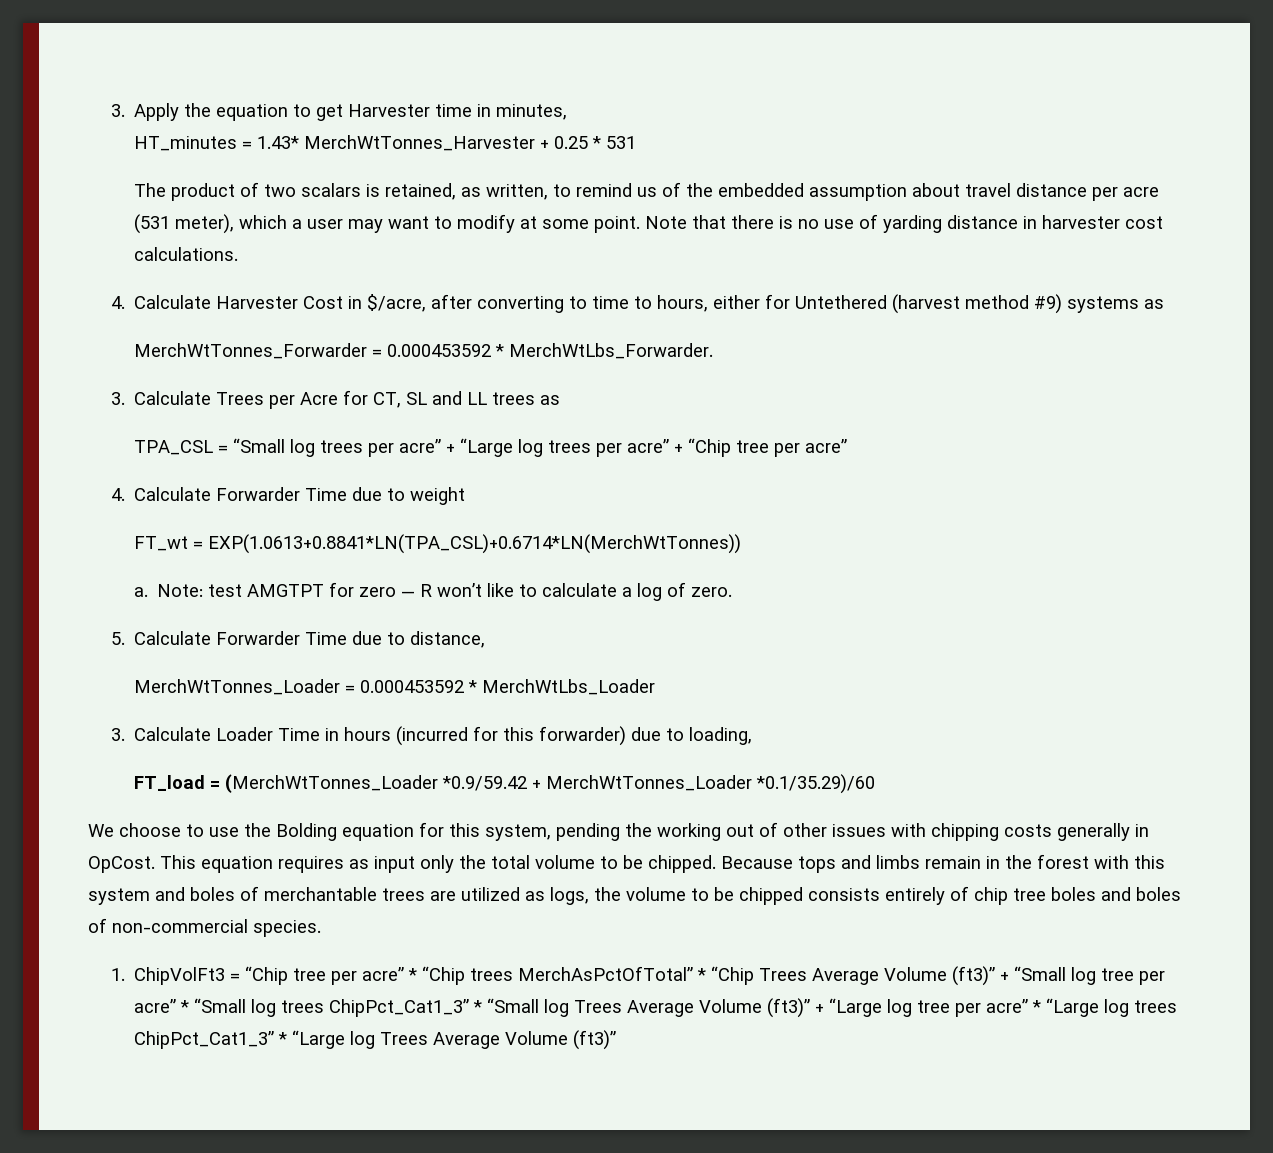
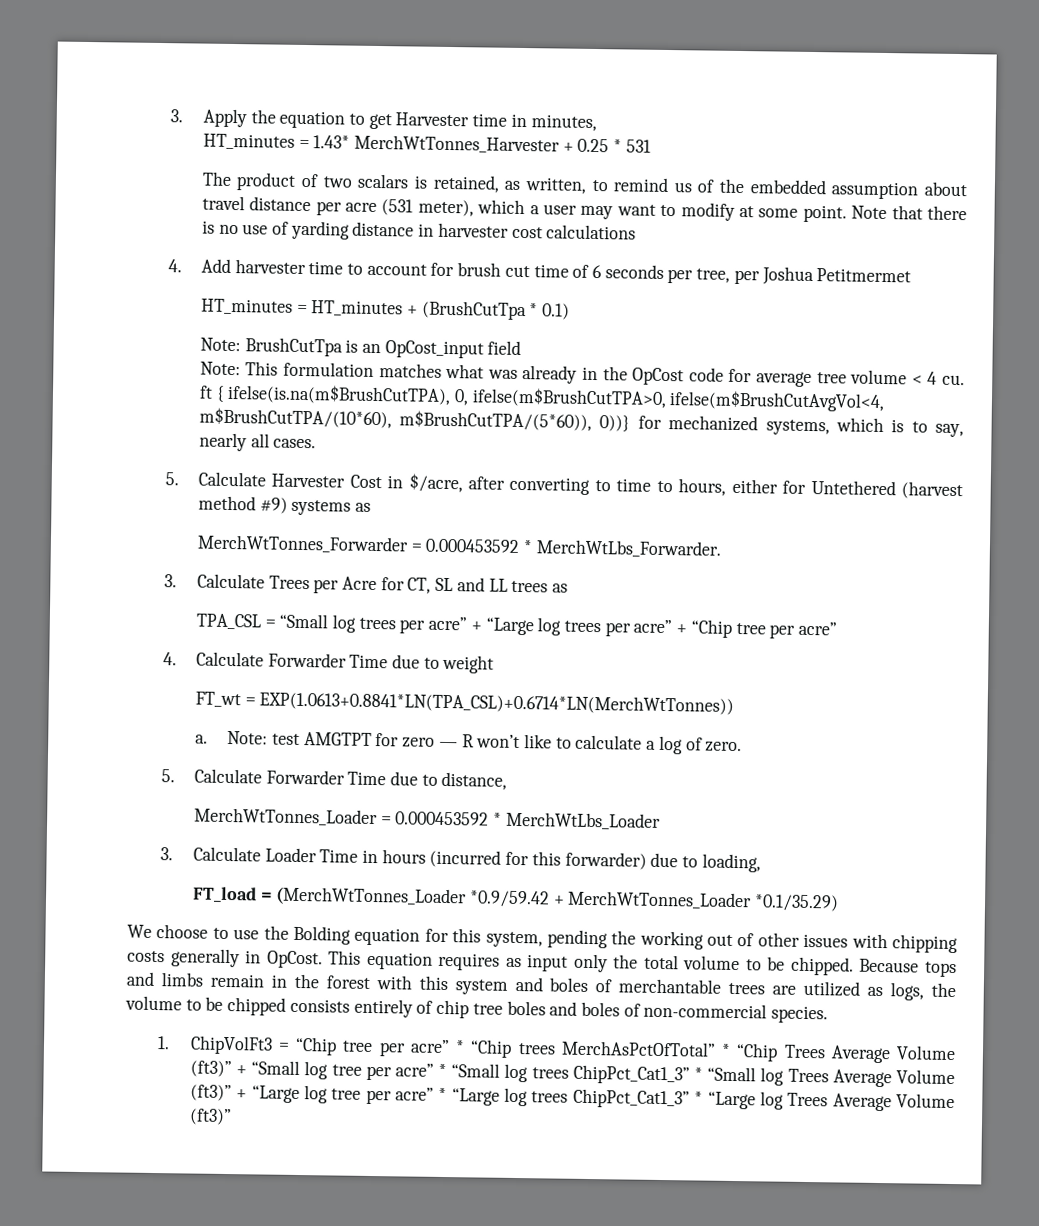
[133,247,238,261] [110,296,125,309] calculations. // 4. -> [546,224,637,240] [168,258,912,286] [200,298,571,321] [199,337,522,359] [199,361,965,387] [198,383,886,413] [198,407,964,438] [198,432,317,452] [165,472,180,486] calculations // 4. Add harvester time to account for brush cut time of 6 seconds per tree, per Joshua Petitmermet // HT_minutes = HT_minutes + (BrushCutTpa * 0.1) // Note: BrushCutTpa is an OpCost_input field // Note: This formulation matches what was already in the OpCost code for average tree volume < 4 cu. ft { ifelse(is.na(m$BrushCutTPA), 0, ifelse(m$BrushCutTPA>0, ifelse(m$BrushCutAvgVol<4, m$BrushCutTPA/(10*60), m$BrushCutTPA/(5*60)), 0))} for mechanized systems, which is to say, nearly all cases. // 5.
[755,774,875,794] *0.1/35.29)/60 -> [754,894,840,912] *0.1/35.29)

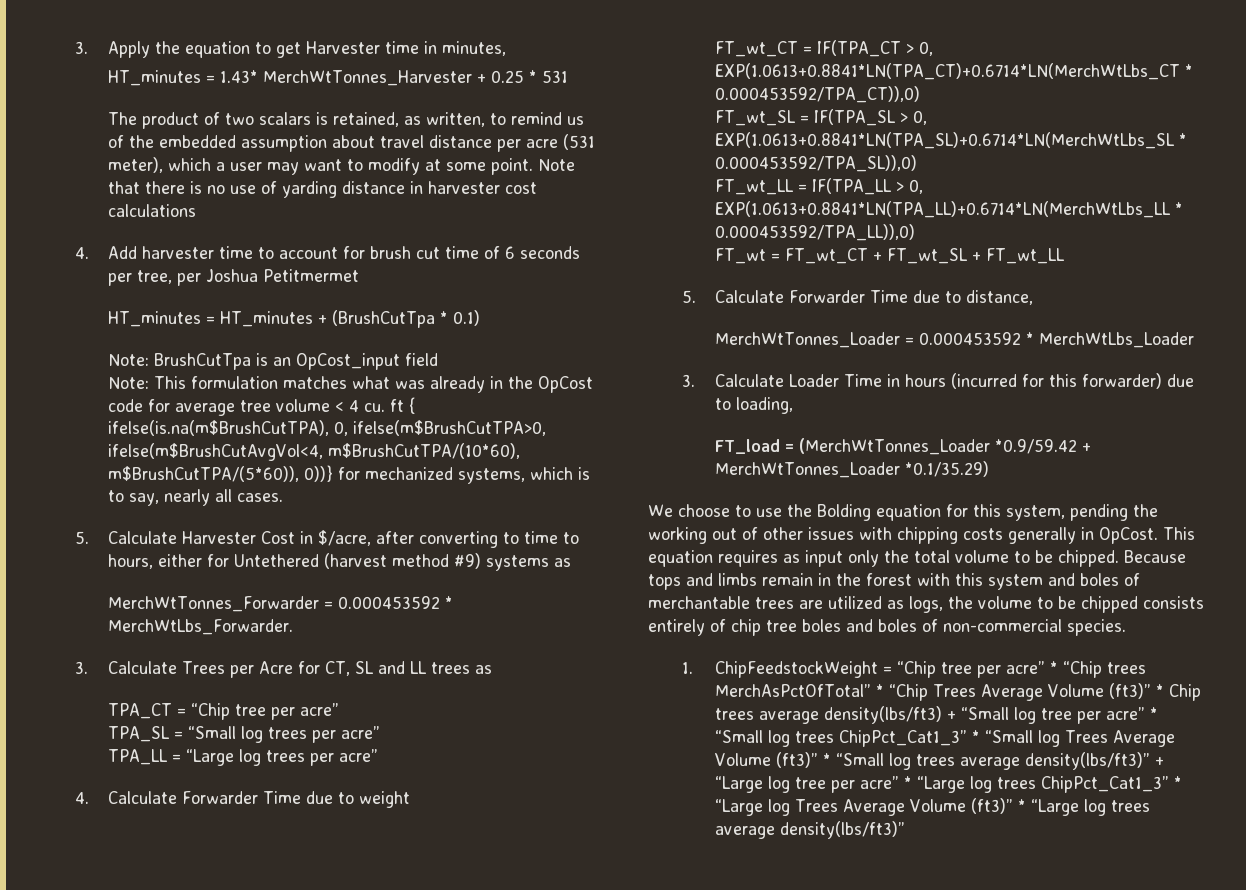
[195,613,261,630] TPA_CSL -> [108,703,340,720] [108,726,171,742] TPA_CT = “Chip tree per acre” // TPA_SL
[470,621,482,631] + -> [108,749,182,765] // TPA_LL =
[676,619,838,639] + “Chip tree per acre” -> (379, 755) none
[194,691,735,715] [194,730,743,755] FT_wt = EXP(1.0613+0.8841*LN(TPA_CSL)+0.6714*LN(MerchWtTonnes)) // a. Note: test AMGTPT for zero — R won’t like to calculate a log of zero. -> [715,40,934,57] [715,63,1194,80] [715,86,921,103] [715,109,928,126] [715,132,1188,149] [715,155,918,172] [715,178,924,195] [715,201,1184,218] [715,224,916,241] [715,248,1066,264] FT_wt_CT = IF(TPA_CT > 0, EXP(1.0613+0.8841*LN(TPA_CT)+0.6714*LN(MerchWtLbs_CT * 0.000453592/TPA_CT)),0) // FT_wt_SL = IF(TPA_SL > 0, EXP(1.0613+0.8841*LN(TPA_SL)+0.6714*LN(MerchWtLbs_SL * 0.000453592/TPA_SL)),0) // FT_wt_LL = IF(TPA_LL > 0, EXP(1.0613+0.8841*LN(TPA_LL)+0.6714*LN(MerchWtLbs_LL * 0.000453592/TPA_LL)),0) // FT_wt = FT_wt_CT + FT_wt_SL + FT_wt_LL
[189,1035,273,1055] ChipVolFt3 -> [715,661,879,678] ChipFeedstockWeight
(232, 1069) none -> [1156,684,1202,701] [715,706,943,724] * Chip trees average density(lbs/ft3)
(232, 1093) none -> [823,752,1151,770] * “Small log trees average density(lbs/ft3)”
(232, 1117) none -> [1018,799,1151,816] [715,821,906,839] * “Large log trees average density(lbs/ft3)”

